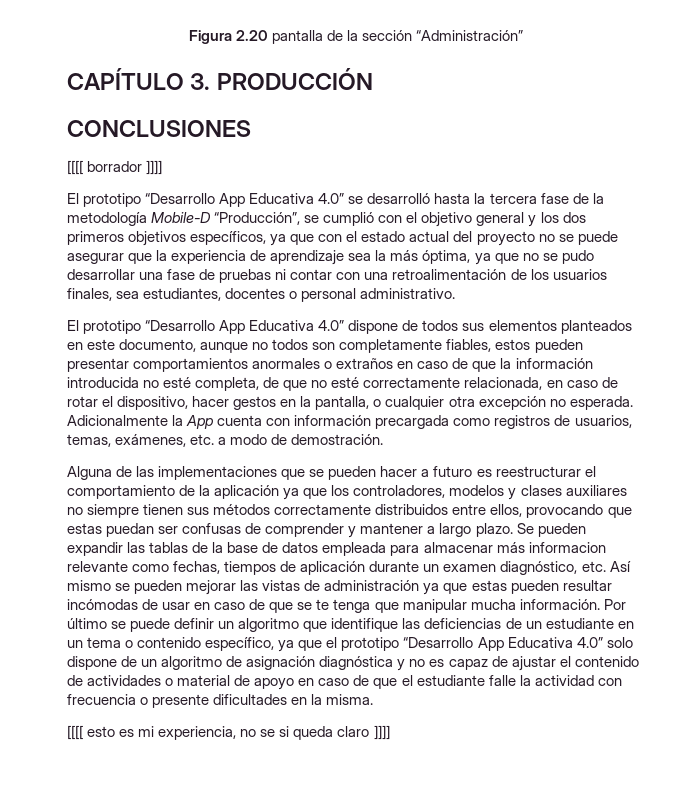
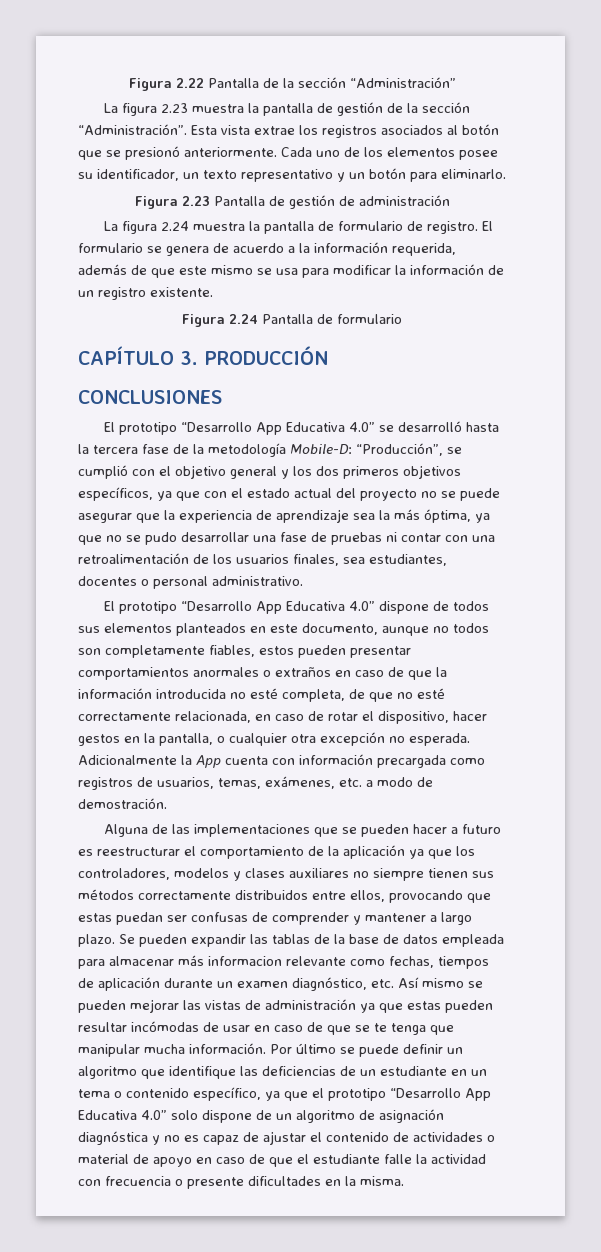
[188,30,323,44] Figura 2.20 pantalla -> [128,78,259,91] Figura 2.22 Pantalla
(524, 35) none -> [104,102,471,116] [78,124,499,138] [78,146,498,160] [78,168,506,182] [134,195,450,209] [104,221,494,234] [78,242,456,256] [78,264,504,278] [78,287,213,300] [182,314,402,327] // La figura 2.23 muestra la pantalla de gestión de la sección “Administración”. Esta vista extrae los registros asociados al botón que se presionó anteriormente. Cada uno de los elementos posee su identificador, un texto representativo y un botón para eliminarlo. // Figura 2.23 Pantalla de gestión de administración // La figura 2.24 muestra la pantalla de formulario de registro. El formulario se genera de acuerdo a la información requerida, además de que este mismo se usa para modificar la información de un registro existente. // Figura 2.24 Pantalla de formulario
[67,160,163,175] // [[[[ borrador ]]]] -> (222, 397) none
[151,212,212,223] Mobile-D -> [290,444,352,454] Mobile-D:
[67,725,390,740] // [[[[ esto es mi experiencia, no se si queda claro ]]]] -> (404, 1181) none

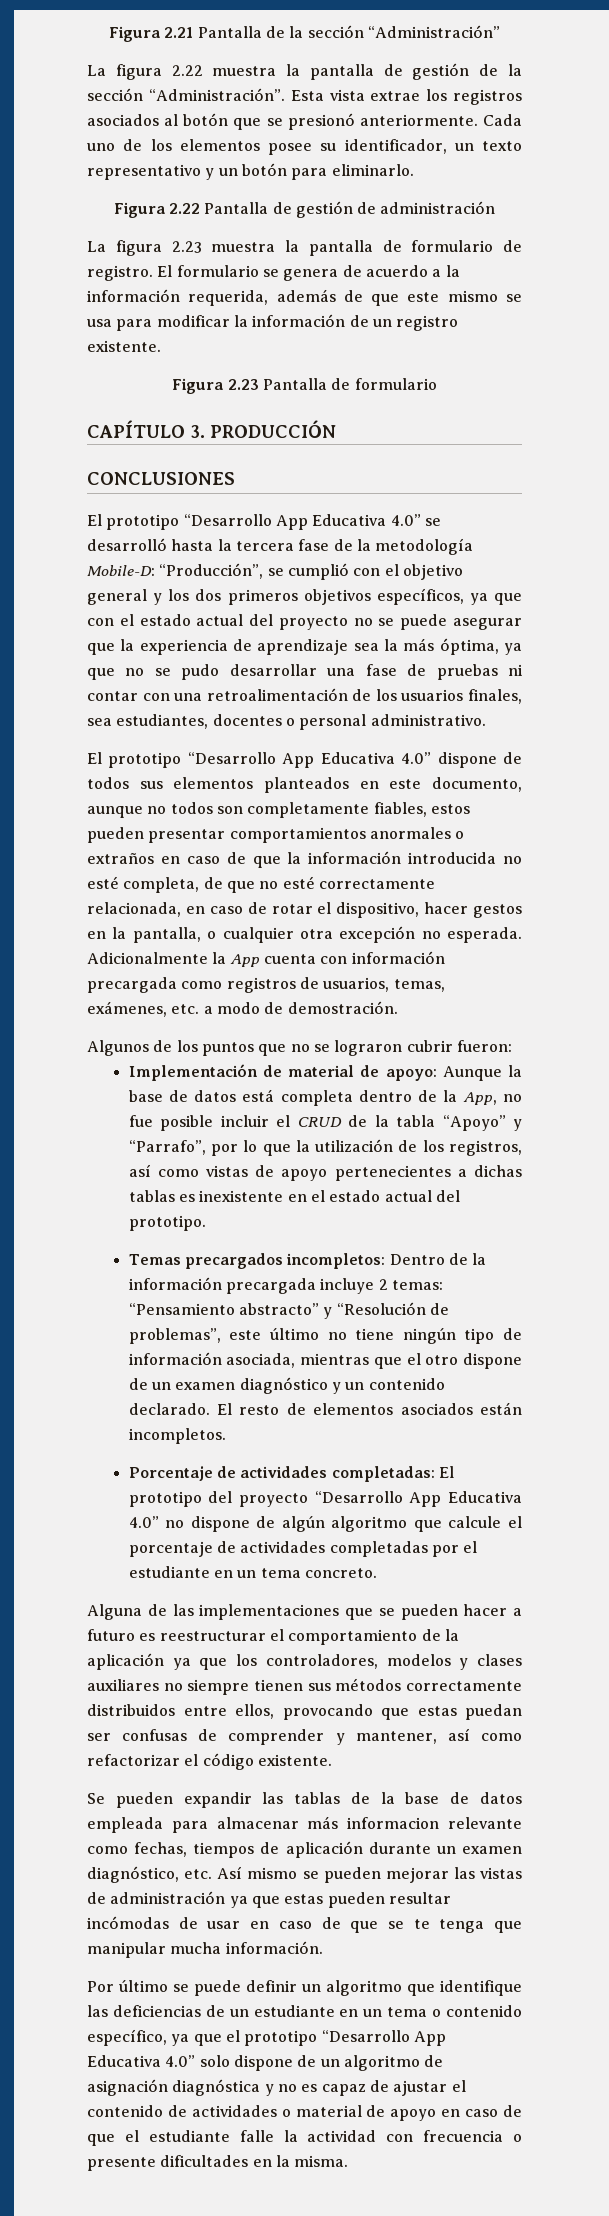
[128,78,204,91] Figura 2.22 -> [109,26,194,42] Figura 2.21
[161,103,189,113] 2.23 -> [171,65,203,76] 2.22
[181,196,210,206] 2.23 -> [168,203,200,214] 2.22
[161,221,190,231] 2.24 -> [171,241,202,253] 2.23
[229,314,258,324] 2.24 -> [227,379,259,390] 2.23
(167, 803) none -> [87,1040,512,1056] [128,1064,522,1081] [128,1089,522,1106] [128,1115,522,1131] [128,1139,522,1156] [128,1164,522,1181] [128,1190,460,1202] [128,1215,206,1231] [128,1253,487,1269] [128,1277,443,1294] [128,1302,449,1319] [128,1328,522,1344] [128,1352,523,1369] [128,1377,445,1394] [128,1402,522,1415] [128,1428,226,1444] [128,1466,454,1482] [128,1491,523,1507] [128,1516,522,1532] [128,1541,478,1557] [128,1566,377,1578] // Algunos de los puntos que no se lograron cubrir fueron: // Implementación de material de apoyo: Aunque la base de datos está completa dentro de la App, no fue posible incluir el CRUD de la tabla “Apoyo” y “Parrafo”, por lo que la utilización de los registros, así como vistas de apoyo pertenecientes a dichas tablas es inexistente en el estado actual del prototipo. // Temas precargados incompletos: Dentro de la información precargada incluye 2 temas: “Pensamiento abstracto” y “Resolución de problemas”, este último no tiene ningún tipo de información asociada, mientras que el otro dispone de un examen diagnóstico y un contenido declarado. El resto de elementos asociados están incompletos. // Porcentaje de actividades completadas: El prototipo del proyecto “Desarrollo App Educativa 4.0” no dispone de algún algoritmo que calcule el porcentaje de actividades completadas por el estudiante en un tema concreto.
[365,912,472,925] [78,934,115,947] mantener a largo plazo. -> [355,1728,522,1744] [87,1753,332,1770] mantener, así como refactorizar el código existente. //
(266, 1048) none -> (323, 1947) //

